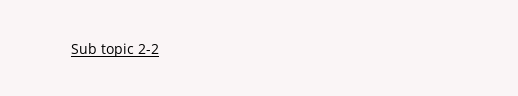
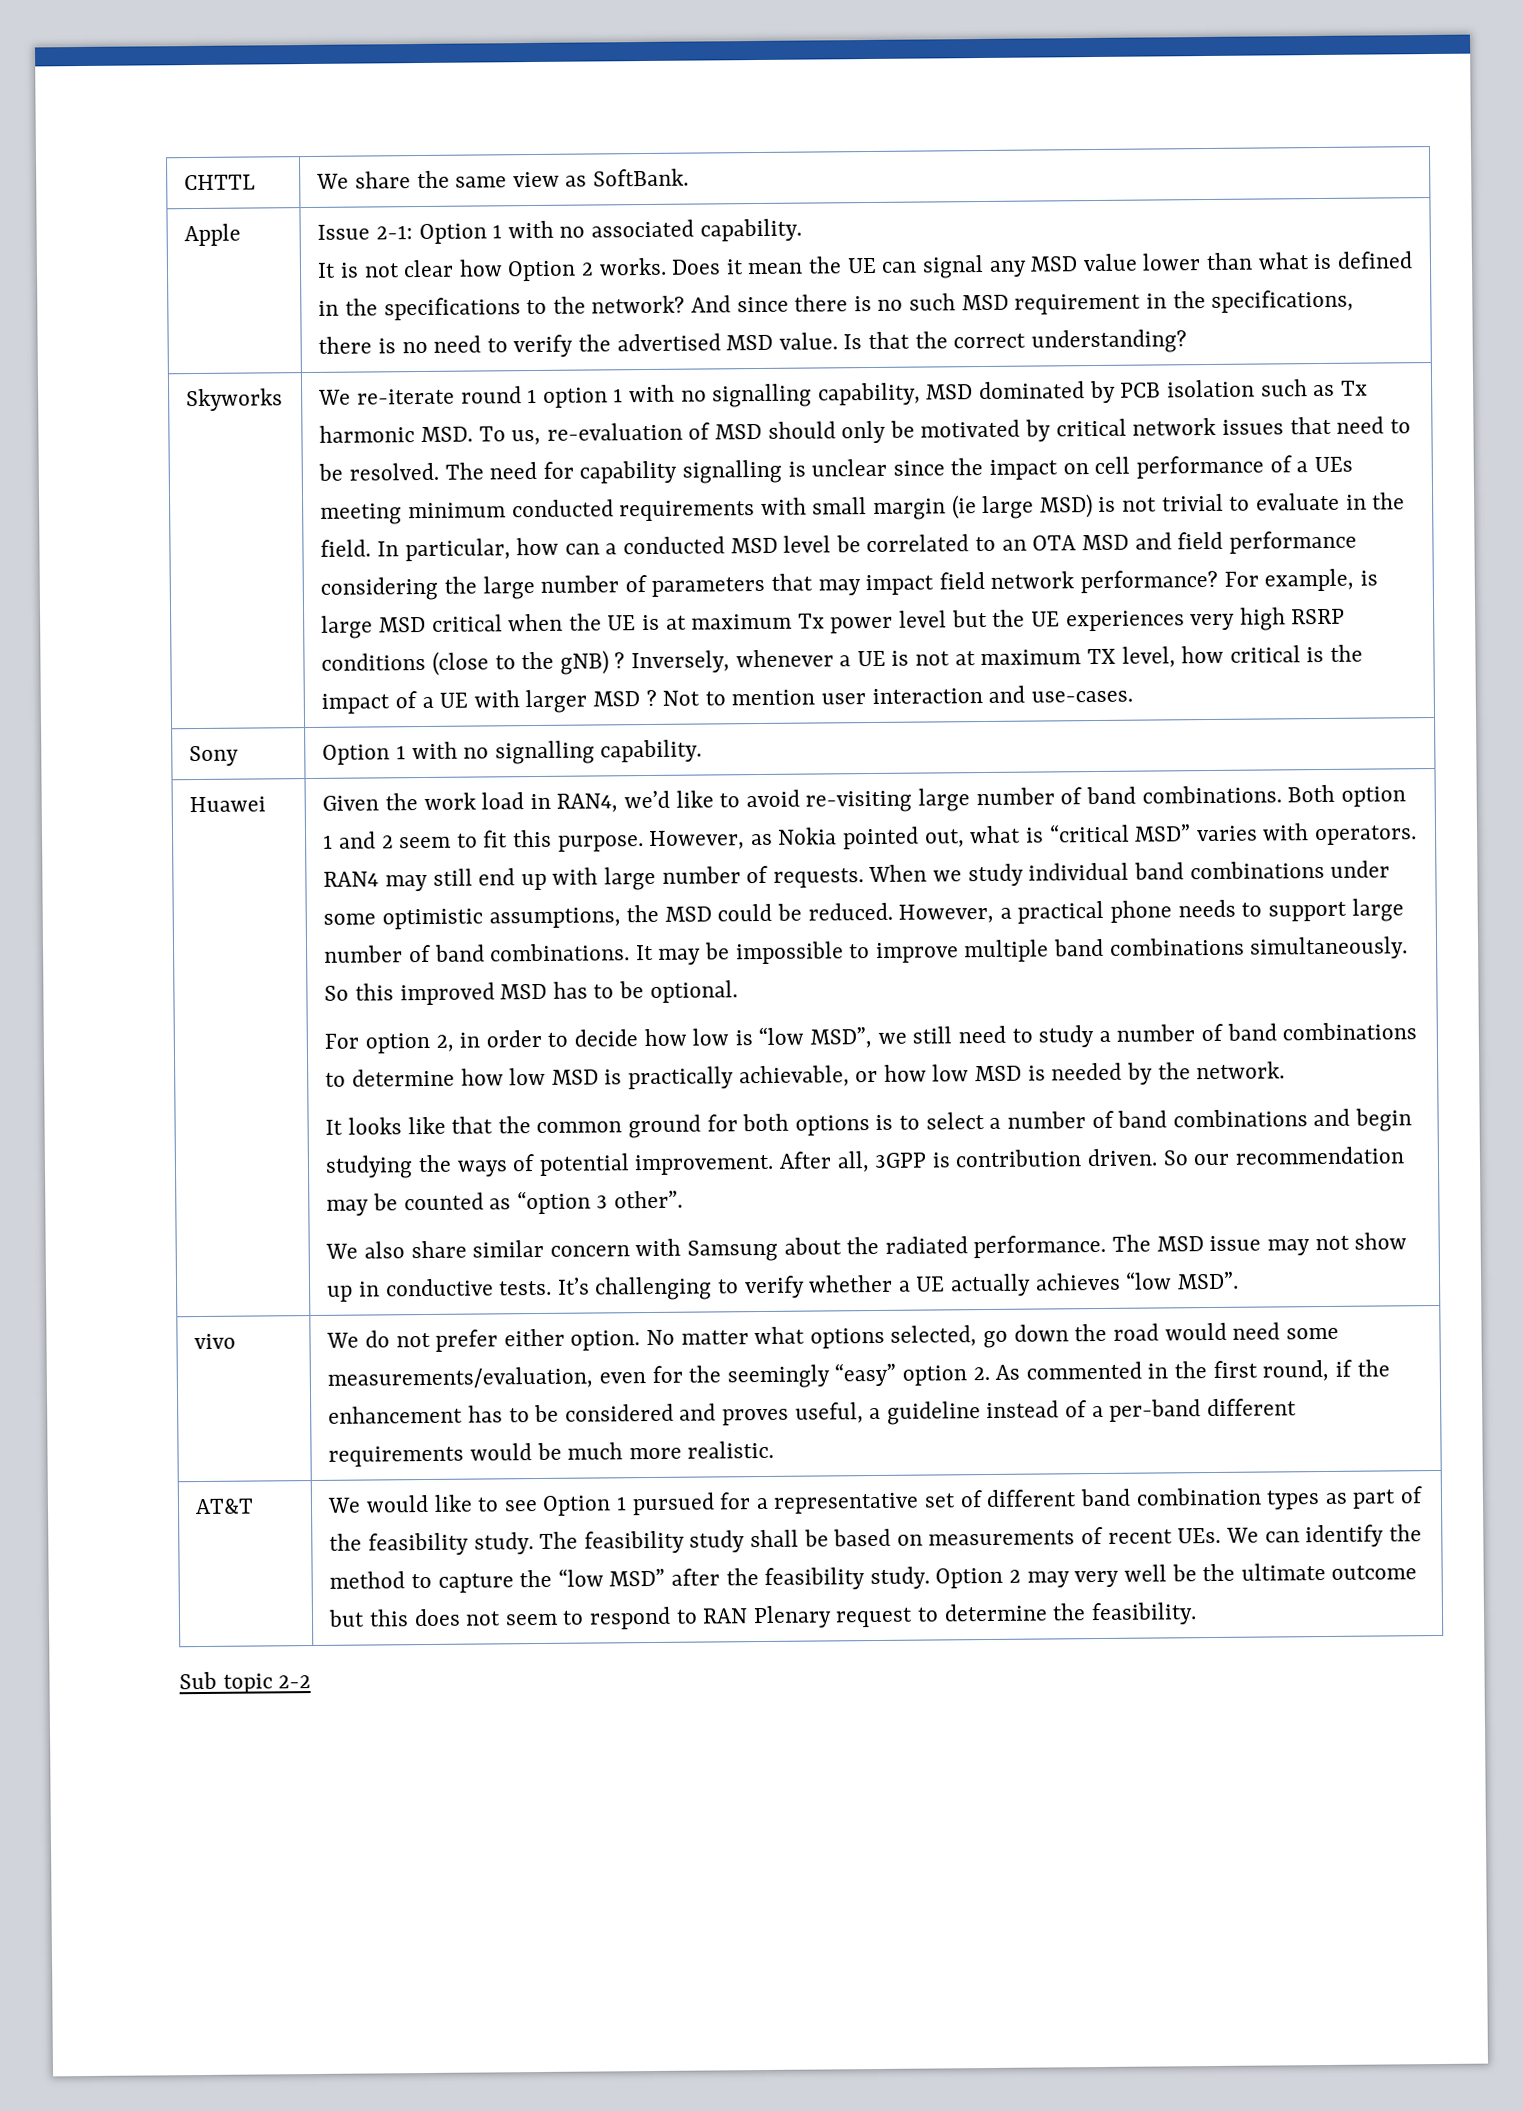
(71, 48) none -> [184,174,256,191] [316,168,689,189] [184,223,242,247] [317,218,802,245] [317,251,1413,282] [318,289,1355,321] [318,329,1187,358] [186,388,284,412] [318,379,1368,408] [319,416,1411,446] [318,455,1353,484] [320,492,1406,525] [320,530,1357,562] [320,568,1378,601] [321,607,1346,639] [321,644,1363,676] [321,685,1133,714] [189,745,240,767] [322,739,703,765] [189,796,267,813] [322,784,1406,813] [323,823,1417,852] [323,860,1391,892] [323,898,1404,930] [324,936,1409,965] [324,980,738,1006] [324,1022,1418,1054] [325,1061,1286,1090] [325,1108,1412,1139] [325,1146,1404,1179] [326,1190,683,1216] [325,1232,1408,1262] [327,1271,1239,1302] [194,1333,237,1350] [326,1322,1339,1352] [327,1359,1390,1390] [328,1398,1297,1426] [328,1440,775,1467] [195,1498,255,1515] [327,1486,1423,1516] [329,1524,1422,1556] [329,1562,1418,1593] [328,1602,1197,1630] CHTTL | We share the same view as SoftBank. // Apple | Issue 2-1: Option 1 with no associated capability. // It is not clear how Option 2 works. Does it mean the UE can signal any MSD value lower than what is defined in the specifications to the network? And since there is no such MSD requirement in the specifications, there is no need to verify the advertised MSD value. Is that the correct understanding? // Skyworks | We re-iterate round 1 option 1 with no signalling capability, MSD dominated by PCB isolation such as Tx harmonic MSD. To us, re-evaluation of MSD should only be motivated by critical network issues that need to be resolved. The need for capability signalling is unclear since the impact on cell performance of a UEs meeting minimum conducted requirements with small margin (ie large MSD) is not trivial to evaluate in the field. In particular, how can a conducted MSD level be correlated to an OTA MSD and field performance considering the large number of parameters that may impact field network performance? For example, is large MSD critical when the UE is at maximum Tx power level but the UE experiences very high RSRP conditions (close to the gNB) ? Inversely, whenever a UE is not at maximum TX level, how critical is the impact of a UE with larger MSD ? Not to mention user interaction and use-cases. // Sony | Option 1 with no signalling capability. // Huawei | Given the work load in RAN4, we’d like to avoid re-visiting large number of band combinations. Both option 1 and 2 seem to fit this purpose. However, as Nokia pointed out, what is “critical MSD” varies with operators. RAN4 may still end up with large number of requests. When we study individual band combinations under some optimistic assumptions, the MSD could be reduced. However, a practical phone needs to support large number of band combinations. It may be impossible to improve multiple band combinations simultaneously. So this improved MSD has to be optional. // For option 2, in order to decide how low is “low MSD”, we still need to study a number of band combinations to determine how low MSD is practically achievable, or how low MSD is needed by the network. // It looks like that the common ground for both options is to select a number of band combinations and begin studying the ways of potential improvement. After all, 3GPP is contribution driven. So our recommendation may be counted as “option 3 other”. // We also share similar concern with Samsung about the radiated performance. The MSD issue may not show up in conductive tests. It’s challenging to verify whether a UE actually achieves “low MSD”. // vivo | We do not prefer either option. No matter what options selected, go down the road would need some measurements/evaluation, even for the seemingly “easy” option 2. As commented in the first round, if the enhancement has to be considered and proves useful, a guideline instead of a per-band different requirements would be much more realistic. // AT&T | We would like to see Option 1 pursued for a representative set of different band combination types as part of the feasibility study. The feasibility study shall be based on measurements of recent UEs. We can identify the method to capture the “low MSD” after the feasibility study. Option 2 may very well be the ultimate outcome but this does not seem to respond to RAN Plenary request to determine the feasibility. //

